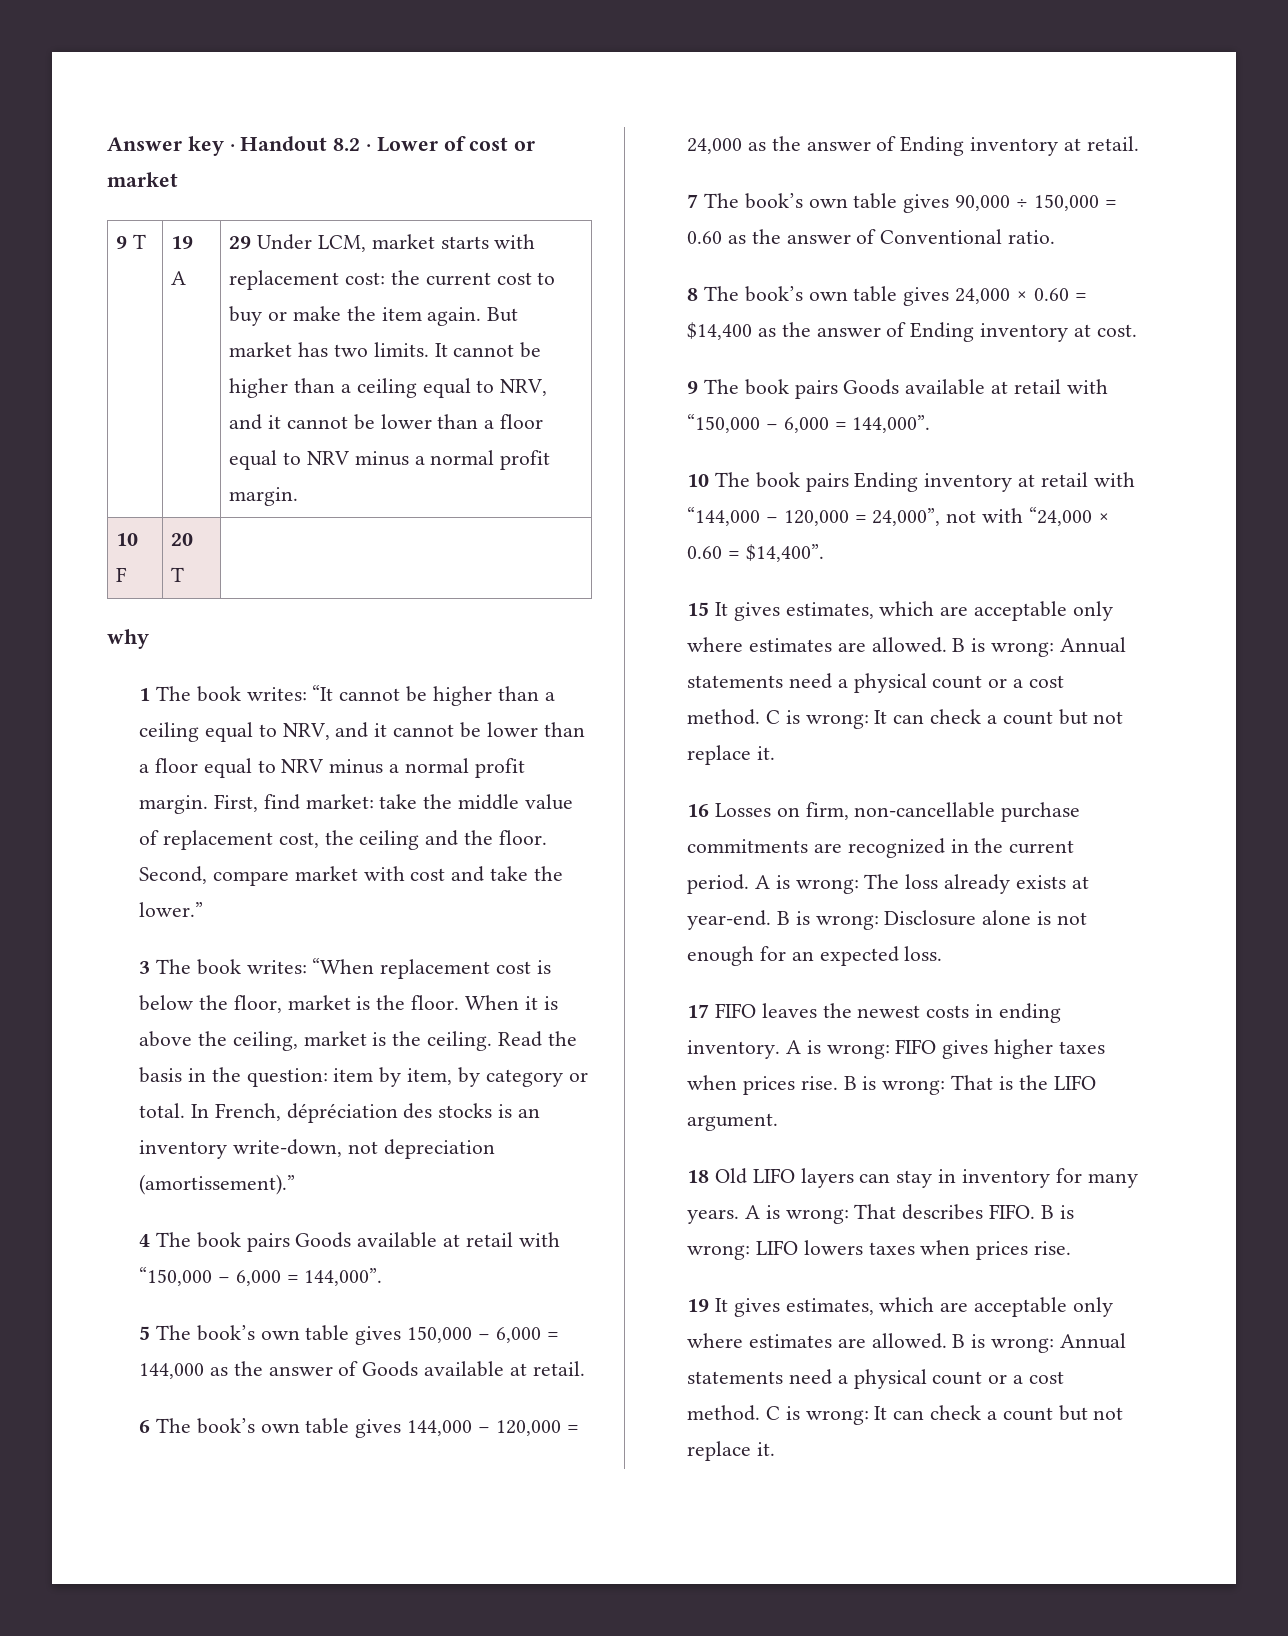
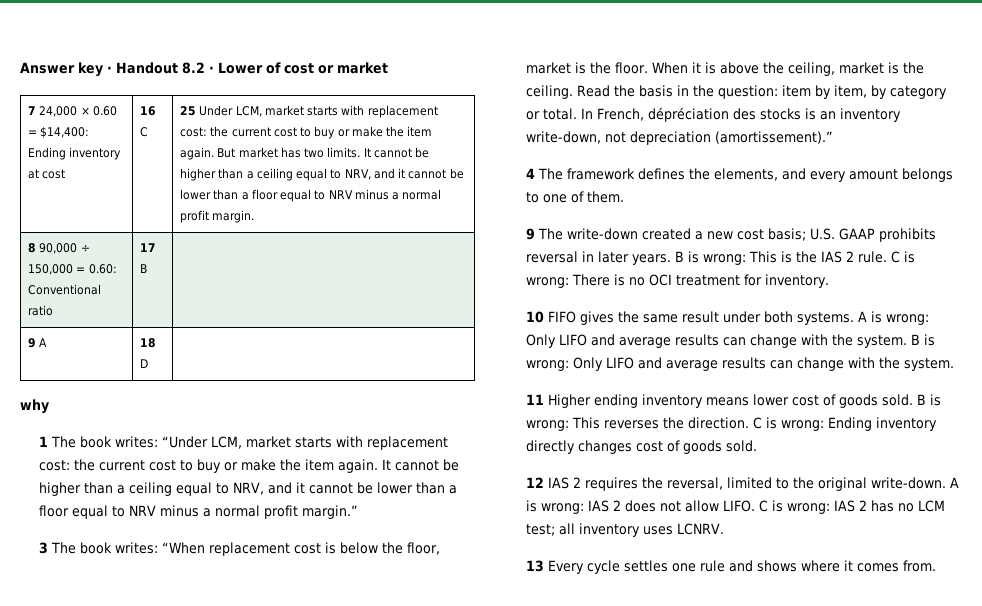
[116,234,147,249] [171,236,194,249] [171,271,187,285] [229,236,252,249] 9 T | 19 A | 29 -> [28,106,117,117] [28,126,90,138] [28,147,122,160] [28,169,66,179] [140,106,157,116] [140,127,149,137] [180,106,197,116] 7 24,000 × 0.60 = $14,400: Ending inventory at cost | 16 C | 25
[116,533,139,546] [116,567,128,582] [171,533,194,546] [171,567,185,582] 10 F | 20 T -> [28,243,90,254] [28,264,117,275] [28,284,102,295] [28,305,54,316] [140,243,157,252] [140,264,148,273] [28,338,48,348] [140,338,157,348] [140,359,149,368] 8 90,000 ÷ 150,000 = 0.60: Conventional ratio | 17 B | // 9 A | 18 D
[312,685,334,701] “It -> [162,436,449,450] [39,459,392,473] “Under LCM, market starts with replacement cost: the current cost to buy or make the item again. It
[139,794,573,814] [139,830,547,850] [139,866,563,886] [139,902,204,917] margin. First, find market: take the middle value of replacement cost, the ceiling and the floor. Second, compare market with cost and take the lower.” -> [302,505,359,519] margin.”
[196,1232,560,1252] [139,1267,383,1286] [139,1325,559,1345] [139,1361,585,1379] [139,1418,579,1438] [687,136,1139,156] [687,193,1117,213] [687,229,1056,244] [687,286,1087,306] [687,322,1137,342] [687,379,1108,399] [687,414,931,433] [687,472,1135,492] [687,507,1110,526] [687,544,824,562] [687,601,1113,621] [687,637,1126,657] [687,673,1064,693] [687,709,1124,729] [687,745,776,765] [687,802,1081,822] [687,838,1075,858] [687,874,1089,894] [687,910,1087,930] [687,946,943,966] [687,1003,1061,1023] [687,1039,1105,1059] [687,1075,1096,1095] [687,1113,779,1131] [687,1168,1138,1188] [687,1204,1074,1224] [687,1240,1072,1260] [687,1297,1113,1317] [687,1333,1126,1353] [687,1369,1064,1389] [687,1405,1124,1425] [687,1441,776,1461] book pairs Goods available at retail with “150,000 − 6,000 = 144,000”. // 5 The book’s own table gives 150,000 − 6,000 = 144,000 as the answer of Goods available at retail. // 6 The book’s own table gives 144,000 − 120,000 = 24,000 as the answer of Ending inventory at retail. // 7 The book’s own table gives 90,000 ÷ 150,000 = 0.60 as the answer of Conventional ratio. // 8 The book’s own table gives 24,000 × 0.60 = $14,400 as the answer of Ending inventory at cost. // 9 The book pairs Goods available at retail with “150,000 − 6,000 = 144,000”. // 10 The book pairs Ending inventory at retail with “144,000 − 120,000 = 24,000”, not with “24,000 × 0.60 = $14,400”. // 15 It gives estimates, which are acceptable only where estimates are allowed. B is wrong: Annual statements need a physical count or a cost method. C is wrong: It can check a count but not replace it. // 16 Losses on firm, non-cancellable purchase commitments are recognized in the current period. A is wrong: The loss already exists at year-end. B is wrong: Disclosure alone is not enough for an expected loss. // 17 FIFO leaves the newest costs in ending inventory. A is wrong: FIFO gives higher taxes when prices rise. B is wrong: That is the LIFO argument. // 18 Old LIFO layers can stay in inventory for many years. A is wrong: That describes FIFO. B is wrong: LIFO lowers taxes when prices rise. // 19 It gives estimates, which are acceptable only where estimates are allowed. B is wrong: Annual statements need a physical count or a cost method. C is wrong: It can check a count but not replace it. -> [567,168,954,182] [526,191,625,203] [526,228,937,242] [526,251,916,265] [526,274,830,288] [526,311,930,325] [526,334,936,348] [526,357,955,371] [526,394,942,408] [526,417,938,431] [526,440,758,454] [526,477,960,491] [526,500,946,514] [526,523,725,537] [526,560,937,574] framework defines the elements, and every amount belongs to one of them. // 9 The write-down created a new cost basis; U.S. GAAP prohibits reversal in later years. B is wrong: This is the IAS 2 rule. C is wrong: There is no OCI treatment for inventory. // 10 FIFO gives the same result under both systems. A is wrong: Only LIFO and average results can change with the system. B is wrong: Only LIFO and average results can change with the system. // 11 Higher ending inventory means lower cost of goods sold. B is wrong: This reverses the direction. C is wrong: Ending inventory directly changes cost of goods sold. // 12 IAS 2 requires the reversal, limited to the original write-down. A is wrong: IAS 2 does not allow LIFO. C is wrong: IAS 2 has no LCM test; all inventory uses LCNRV. // 13 Every cycle settles one rule and shows where it comes from.

